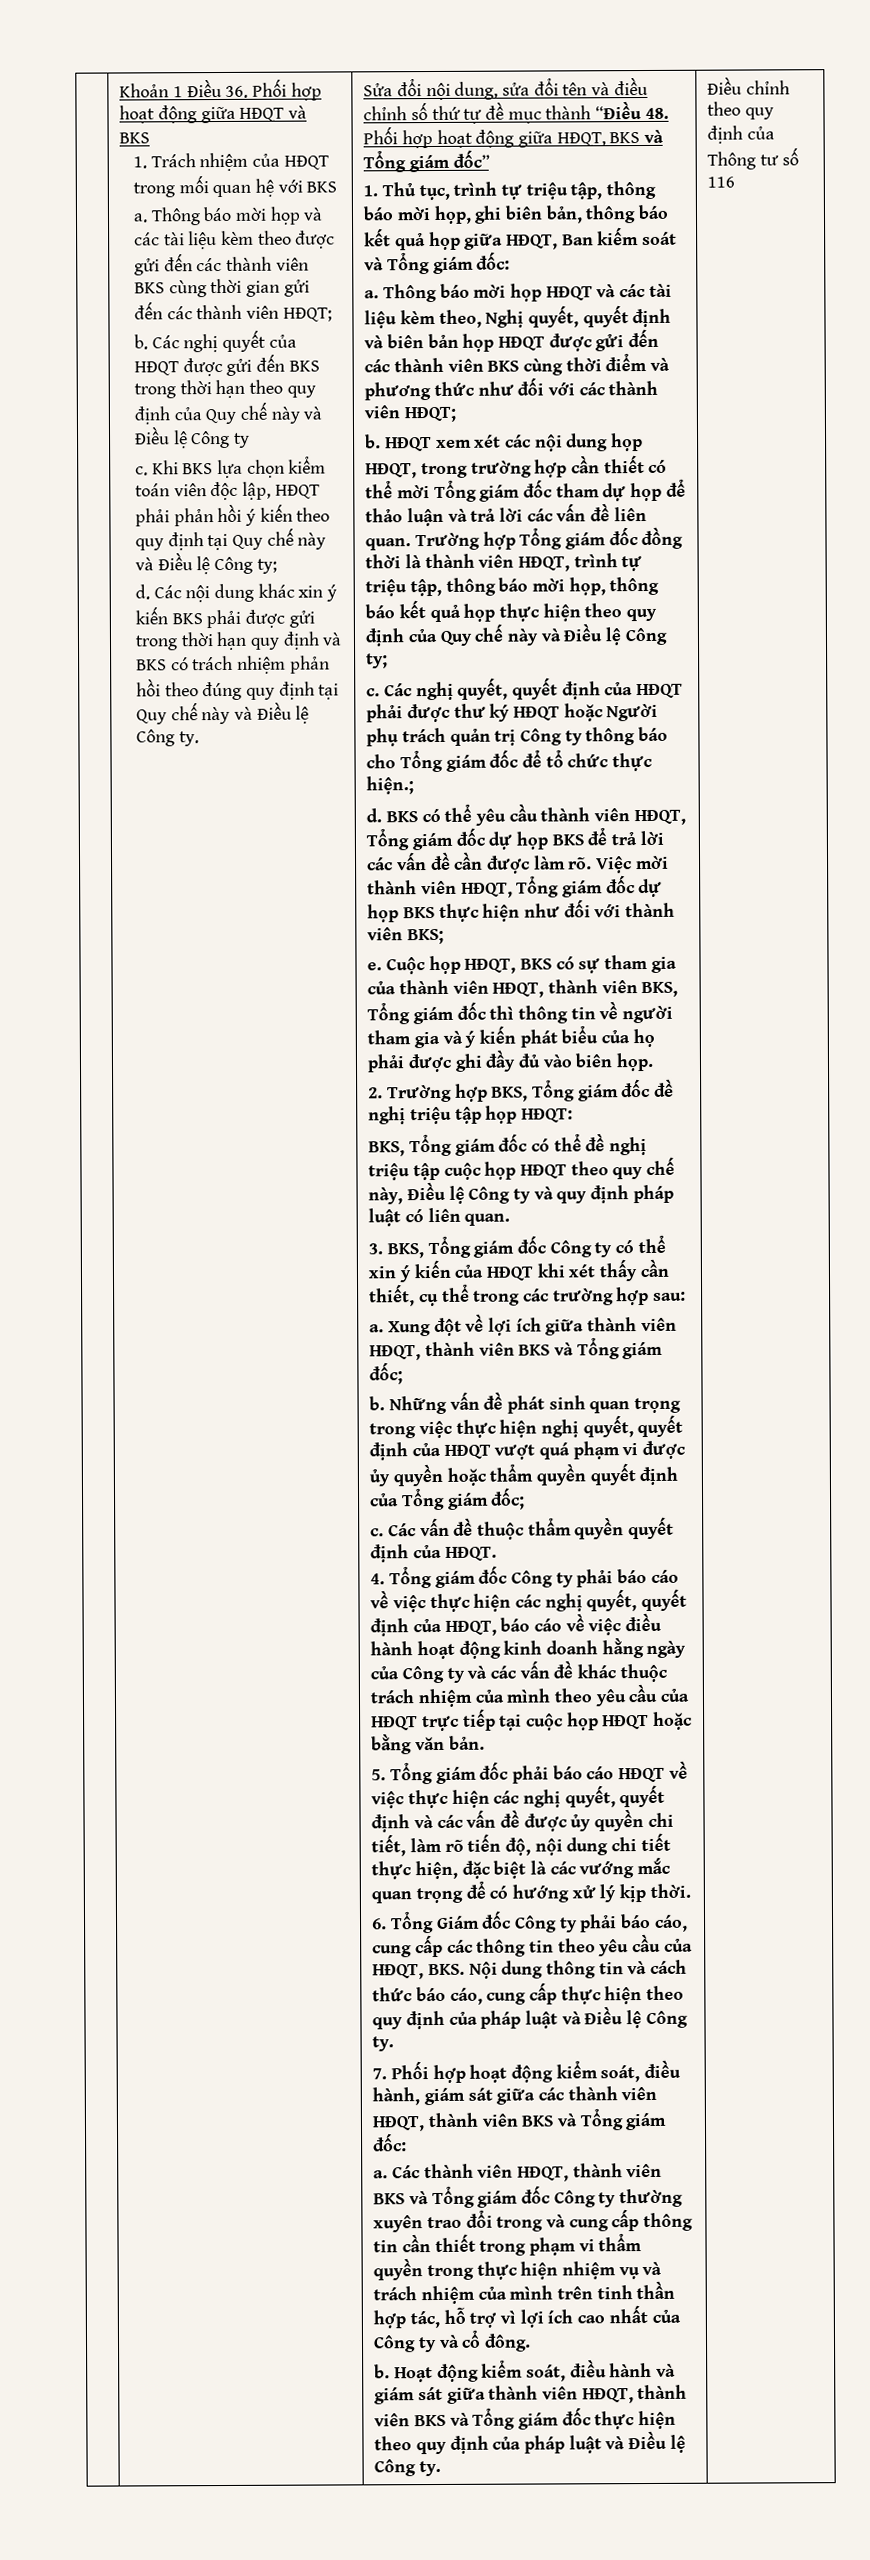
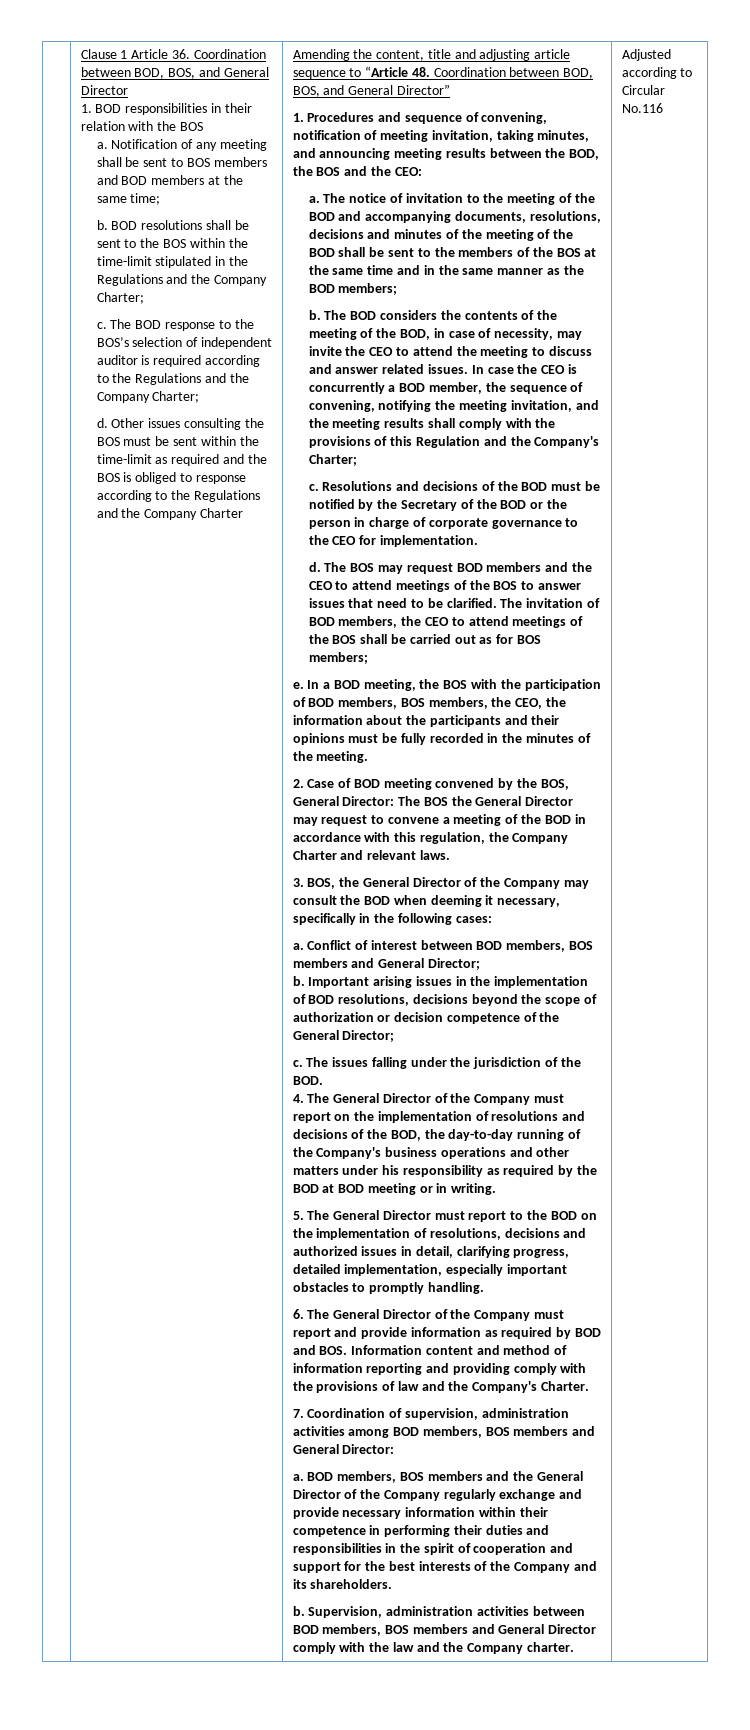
[119,78,322,101] [119,105,307,124] [119,132,151,144] [132,152,329,172] [132,175,338,198] [132,206,324,226] [133,230,336,250] [133,253,309,276] [133,278,310,298] [133,301,332,322] [133,329,297,353] [133,353,320,377] [133,379,316,399] [133,401,323,425] [133,426,251,449] [134,455,327,479] [134,481,320,501] [134,503,331,527] [134,527,327,551] [134,552,277,575] [134,583,338,603] [134,606,315,629] [134,631,343,651] [135,655,330,674] [135,678,340,701] [135,701,310,725] [135,729,199,747] [363,76,648,101] [363,101,669,124] [363,126,665,149] [363,149,490,173] [363,180,657,201] [363,204,670,224] [364,227,678,251] [364,251,511,275] [364,283,672,303] [364,305,672,329] [364,328,660,352] [364,352,671,376] [364,377,659,401] [364,405,456,423] [365,433,644,452] [365,455,668,479] [365,478,686,502] [365,503,647,527] [365,526,684,551] [365,553,643,572] [365,576,660,597] [365,600,658,623] [365,623,668,647] [366,653,389,669] [366,677,684,701] [366,703,659,723] [366,726,669,747] [366,749,653,773] [366,776,415,795] [366,803,686,826] [366,827,664,851] [367,851,669,874] [367,875,663,898] [367,899,676,923] [367,927,444,945] [367,954,677,975] [367,979,679,998] [367,1001,674,1025] [367,1025,655,1049] [367,1049,655,1073] [368,1078,675,1103] [368,1105,573,1125] [368,1133,648,1157] [368,1156,676,1181] [368,1181,674,1205] [368,1207,511,1227] [368,1234,666,1259] [368,1258,669,1283] [369,1283,687,1307] [369,1313,677,1337] [369,1337,664,1361] [369,1362,404,1385] [369,1391,682,1415] [369,1414,684,1439] [369,1440,686,1461] [369,1463,679,1487] [370,1487,526,1511] [370,1516,675,1540] [370,1544,497,1563] [370,1565,679,1589] [370,1588,688,1613] [370,1612,663,1637] [370,1637,687,1660] [370,1660,667,1684] [370,1683,690,1708] [371,1708,693,1732] [371,1733,485,1755] [371,1760,688,1785] [371,1784,666,1809] [371,1809,674,1833] [371,1832,671,1857] [371,1856,671,1880] [371,1880,691,1904] [372,1910,688,1934] [372,1933,693,1958] [372,1959,688,1980] [372,1982,685,2005] [372,2006,688,2030] [372,2036,395,2052] [372,2059,682,2084] [372,2086,658,2106] [372,2108,668,2132] [373,2133,408,2152] [373,2163,663,2182] [373,2185,684,2209] [373,2209,694,2233] [373,2233,643,2256] [373,2258,663,2281] [373,2280,676,2305] [373,2305,681,2329] [373,2329,531,2353] [374,2359,677,2383] [374,2384,688,2405] [374,2407,677,2430] [374,2430,686,2455] [374,2459,441,2477] [707,76,790,95] [707,101,774,120] [707,125,775,144] [707,147,799,170] [707,176,736,188] | Khoản 1 Điều 36. Phối hợp hoạt động giữa HĐQT và BKS // 1. Trách nhiệm của HĐQT trong mối quan hệ với BKS // a. Thông báo mời họp và các tài liệu kèm theo được gửi đến các thành viên BKS cùng thời gian gửi đến các thành viên HĐQT; // b. Các nghị quyết của HĐQT được gửi đến BKS trong thời hạn theo quy định của Quy chế này và Điều lệ Công ty // c. Khi BKS lựa chọn kiểm toán viên độc lập, HĐQT phải phản hồi ý kiến theo quy định tại Quy chế này và Điều lệ Công ty; // d. Các nội dung khác xin ý kiến BKS phải được gửi trong thời hạn quy định và BKS có trách nhiệm phản hồi theo đúng quy định tại Quy chế này và Điều lệ Công ty. | Sửa đổi nội dung, sửa đổi tên và điều chỉnh số thứ tự đề mục thành “Điều 48. Phối hợp hoạt động giữa HĐQT, BKS và Tổng giám đốc” // 1. Thủ tục, trình tự triệu tập, thông báo mời họp, ghi biên bản, thông báo kết quả họp giữa HĐQT, Ban kiếm soát và Tổng giám đốc: // a. Thông báo mời họp HĐQT và các tài liệu kèm theo, Nghị quyết, quyết định và biên bản họp HĐQT được gửi đến các thành viên BKS cùng thời điểm và phương thức như đối với các thành viên HĐQT; // b. HĐQT xem xét các nội dung họp HĐQT, trong trường hợp cần thiết có thể mời Tổng giám đốc tham dự họp để thảo luận và trả lời các vấn đề liên quan. Trường hợp Tổng giám đốc đồng thời là thành viên HĐQT, trình tự triệu tập, thông báo mời họp, thông báo kết quả họp thực hiện theo quy định của Quy chế này và Điều lệ Công ty; // c. Các nghị quyết, quyết định của HĐQT phải được thư ký HĐQT hoặc Người phụ trách quản trị Công ty thông báo cho Tổng giám đốc để tổ chức thực hiện.; // d. BKS có thể yêu cầu thành viên HĐQT, Tổng giám đốc dự họp BKS để trả lời các vấn đề cần được làm rõ. Việc mời thành viên HĐQT, Tổng giám đốc dự họp BKS thực hiện như đối với thành viên BKS; // e. Cuộc họp HĐQT, BKS có sự tham gia của thành viên HĐQT, thành viên BKS, Tổng giám đốc thì thông tin về người tham gia và ý kiến phát biểu của họ phải được ghi đầy đủ vào biên họp. // 2. Trường hợp BKS, Tổng giám đốc đề nghị triệu tập họp HĐQT: // BKS, Tổng giám đốc có thể đề nghị triệu tập cuộc họp HĐQT theo quy chế này, Điều lệ Công ty và quy định pháp luật có liên quan. // 3. BKS, Tổng giám đốc Công ty có thể xin ý kiến của HĐQT khi xét thấy cần thiết, cụ thể trong các trường hợp sau: // a. Xung đột về lợi ích giữa thành viên HĐQT, thành viên BKS và Tổng giám đốc; // b. Những vấn đề phát sinh quan trọng trong việc thực hiện nghị quyết, quyết định của HĐQT vượt quá phạm vi được ủy quyền hoặc thẩm quyền quyết định của Tổng giám đốc; // c. Các vấn đề thuộc thẩm quyền quyết định của HĐQT. // 4. Tổng giám đốc Công ty phải báo cáo về việc thực hiện các nghị quyết, quyết định của HĐQT, báo cáo về việc điều hành hoạt động kinh doanh hằng ngày của Công ty và các vấn đề khác thuộc trách nhiệm của mình theo yêu cầu của HĐQT trực tiếp tại cuộc họp HĐQT hoặc bằng văn bản. // 5. Tổng giám đốc phải báo cáo HĐQT về việc thực hiện các nghị quyết, quyết định và các vấn đề được ủy quyền chi tiết, làm rõ tiến độ, nội dung chi tiết thực hiện, đặc biệt là các vướng mắc quan trọng để có hướng xử lý kịp thời. // 6. Tổng Giám đốc Công ty phải báo cáo, cung cấp các thông tin theo yêu cầu của HĐQT, BKS. Nội dung thông tin và cách thức báo cáo, cung cấp thực hiện theo quy định của pháp luật và Điều lệ Công ty. // 7. Phối hợp hoạt động kiểm soát, điều hành, giám sát giữa các thành viên HĐQT, thành viên BKS và Tổng giám đốc: // a. Các thành viên HĐQT, thành viên BKS và Tổng giám đốc Công ty thường xuyên trao đổi trong và cung cấp thông tin cần thiết trong phạm vi thẩm quyền trong thực hiện nhiệm vụ và trách nhiệm của mình trên tinh thần hợp tác, hỗ trợ vì lợi ích cao nhất của Công ty và cổ đông. // b. Hoạt động kiểm soát, điều hành và giám sát giữa thành viên HĐQT, thành viên BKS và Tổng giám đốc thực hiện theo quy định của pháp luật và Điều lệ Công ty. | Điều chỉnh theo quy định của Thông tư số 116 -> [80,49,266,59] [80,67,269,79] [80,85,128,95] [80,103,252,115] [80,121,203,131] [96,139,267,151] [96,157,267,167] [96,175,243,185] [96,193,161,205] [96,220,249,230] [96,238,248,248] [96,256,249,268] [96,274,268,286] [96,292,144,304] [96,319,254,331] [96,337,273,349] [96,355,261,367] [96,373,249,385] [96,391,200,403] [96,418,264,430] [96,436,259,446] [96,454,267,466] [96,472,246,484] [96,490,261,502] [96,508,244,520] [292,49,571,61] [292,66,594,79] [292,84,450,97] [292,112,548,124] [292,130,590,142] [292,148,600,160] [292,166,422,176] [308,193,595,205] [308,211,601,223] [308,229,574,241] [308,247,597,257] [308,265,584,275] [308,283,398,295] [308,310,558,320] [308,328,582,340] [308,346,592,358] [308,364,577,374] [308,382,584,394] [308,400,599,412] [308,418,556,430] [308,436,600,448] [308,454,357,466] [308,481,600,491] [308,499,567,511] [308,517,579,529] [308,535,479,547] [308,562,592,574] [308,580,581,592] [308,598,600,608] [308,616,584,628] [308,634,541,644] [308,652,368,664] [292,679,601,691] [292,697,567,709] [292,715,560,727] [292,733,591,745] [292,751,369,763] [292,778,569,790] [292,796,574,806] [292,814,586,826] [292,832,569,844] [292,850,450,860] [292,877,589,889] [292,895,561,907] [292,913,492,925] [292,940,594,952] [292,958,480,970] [292,976,589,988] [292,994,598,1006] [292,1012,560,1024] [292,1030,395,1042] [292,1057,581,1069] [292,1076,323,1085] [292,1093,565,1105] [292,1111,586,1123] [292,1129,582,1141] [292,1147,570,1159] [292,1165,598,1177] [292,1183,497,1195] [292,1210,597,1222] [292,1228,587,1240] [292,1246,570,1258] [292,1264,567,1276] [292,1282,484,1294] [292,1309,565,1321] [292,1327,602,1339] [292,1345,568,1355] [292,1363,587,1375] [292,1381,590,1393] [292,1408,569,1420] [292,1426,596,1438] [292,1444,395,1454] [292,1471,584,1483] [292,1489,583,1501] [292,1507,548,1519] [292,1525,550,1537] [292,1543,574,1555] [292,1561,597,1573] [292,1579,393,1589] [292,1606,585,1618] [292,1624,597,1636] [292,1642,575,1654] [621,49,671,61] [621,67,693,79] [621,85,665,95] [621,103,663,113] | Clause 1 Article 36. Coordination between BOD, BOS, and General Director // 1. BOD responsibilities in their relation with the BOS // a. Notification of any meeting shall be sent to BOS members and BOD members at the same time; // b. BOD resolutions shall be sent to the BOS within the time-limit stipulated in the Regulations and the Company Charter; // c. The BOD response to the BOS’s selection of independent auditor is required according to the Regulations and the Company Charter; // d. Other issues consulting the BOS must be sent within the time-limit as required and the BOS is obliged to response according to the Regulations and the Company Charter | Amending the content, title and adjusting article sequence to “Article 48. Coordination between BOD, BOS, and General Director” // 1. Procedures and sequence of convening, notification of meeting invitation, taking minutes, and announcing meeting results between the BOD, the BOS and the CEO: // a. The notice of invitation to the meeting of the BOD and accompanying documents, resolutions, decisions and minutes of the meeting of the BOD shall be sent to the members of the BOS at the same time and in the same manner as the BOD members; // b. The BOD considers the contents of the meeting of the BOD, in case of necessity, may invite the CEO to attend the meeting to discuss and answer related issues. In case the CEO is concurrently a BOD member, the sequence of convening, notifying the meeting invitation, and the meeting results shall comply with the provisions of this Regulation and the Company's Charter; // c. Resolutions and decisions of the BOD must be notified by the Secretary of the BOD or the person in charge of corporate governance to the CEO for implementation. // d. The BOS may request BOD members and the CEO to attend meetings of the BOS to answer issues that need to be clarified. The invitation of BOD members, the CEO to attend meetings of the BOS shall be carried out as for BOS members; // e. In a BOD meeting, the BOS with the participation of BOD members, BOS members, the CEO, the information about the participants and their opinions must be fully recorded in the minutes of the meeting. // 2. Case of BOD meeting convened by the BOS, General Director: The BOS the General Director may request to convene a meeting of the BOD in accordance with this regulation, the Company Charter and relevant laws. // 3. BOS, the General Director of the Company may consult the BOD when deeming it necessary, specifically in the following cases: // a. Conflict of interest between BOD members, BOS members and General Director; // b. Important arising issues in the implementation of BOD resolutions, decisions beyond the scope of authorization or decision competence of the General Director; // c. The issues falling under the jurisdiction of the BOD. // 4. The General Director of the Company must report on the implementation of resolutions and decisions of the BOD, the day-to-day running of the Company's business operations and other matters under his responsibility as required by the BOD at BOD meeting or in writing. // 5. The General Director must report to the BOD on the implementation of resolutions, decisions and authorized issues in detail, clarifying progress, detailed implementation, especially important obstacles to promptly handling. // 6. The General Director of the Company must report and provide information as required by BOD and BOS. Information content and method of information reporting and providing comply with the provisions of law and the Company's Charter. // 7. Coordination of supervision, administration activities among BOD members, BOS members and General Director: // a. BOD members, BOS members and the General Director of the Company regularly exchange and provide necessary information within their competence in performing their duties and responsibilities in the spirit of cooperation and support for the best interests of the Company and its shareholders. // b. Supervision, administration activities between BOD members, BOS members and General Director comply with the law and the Company charter. | Adjusted according to Circular No.116

